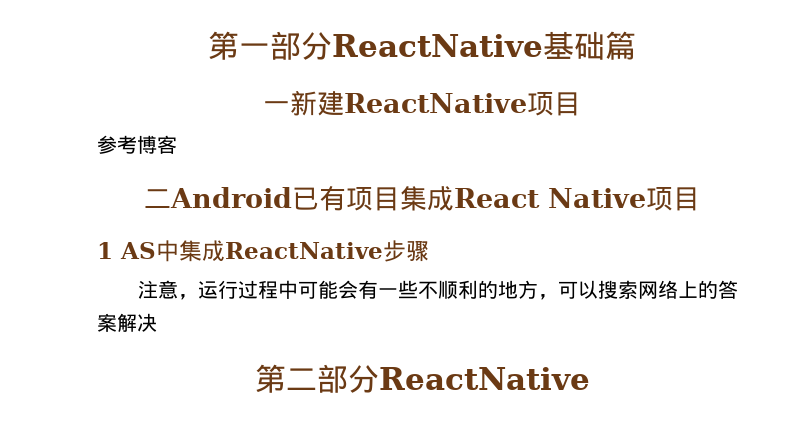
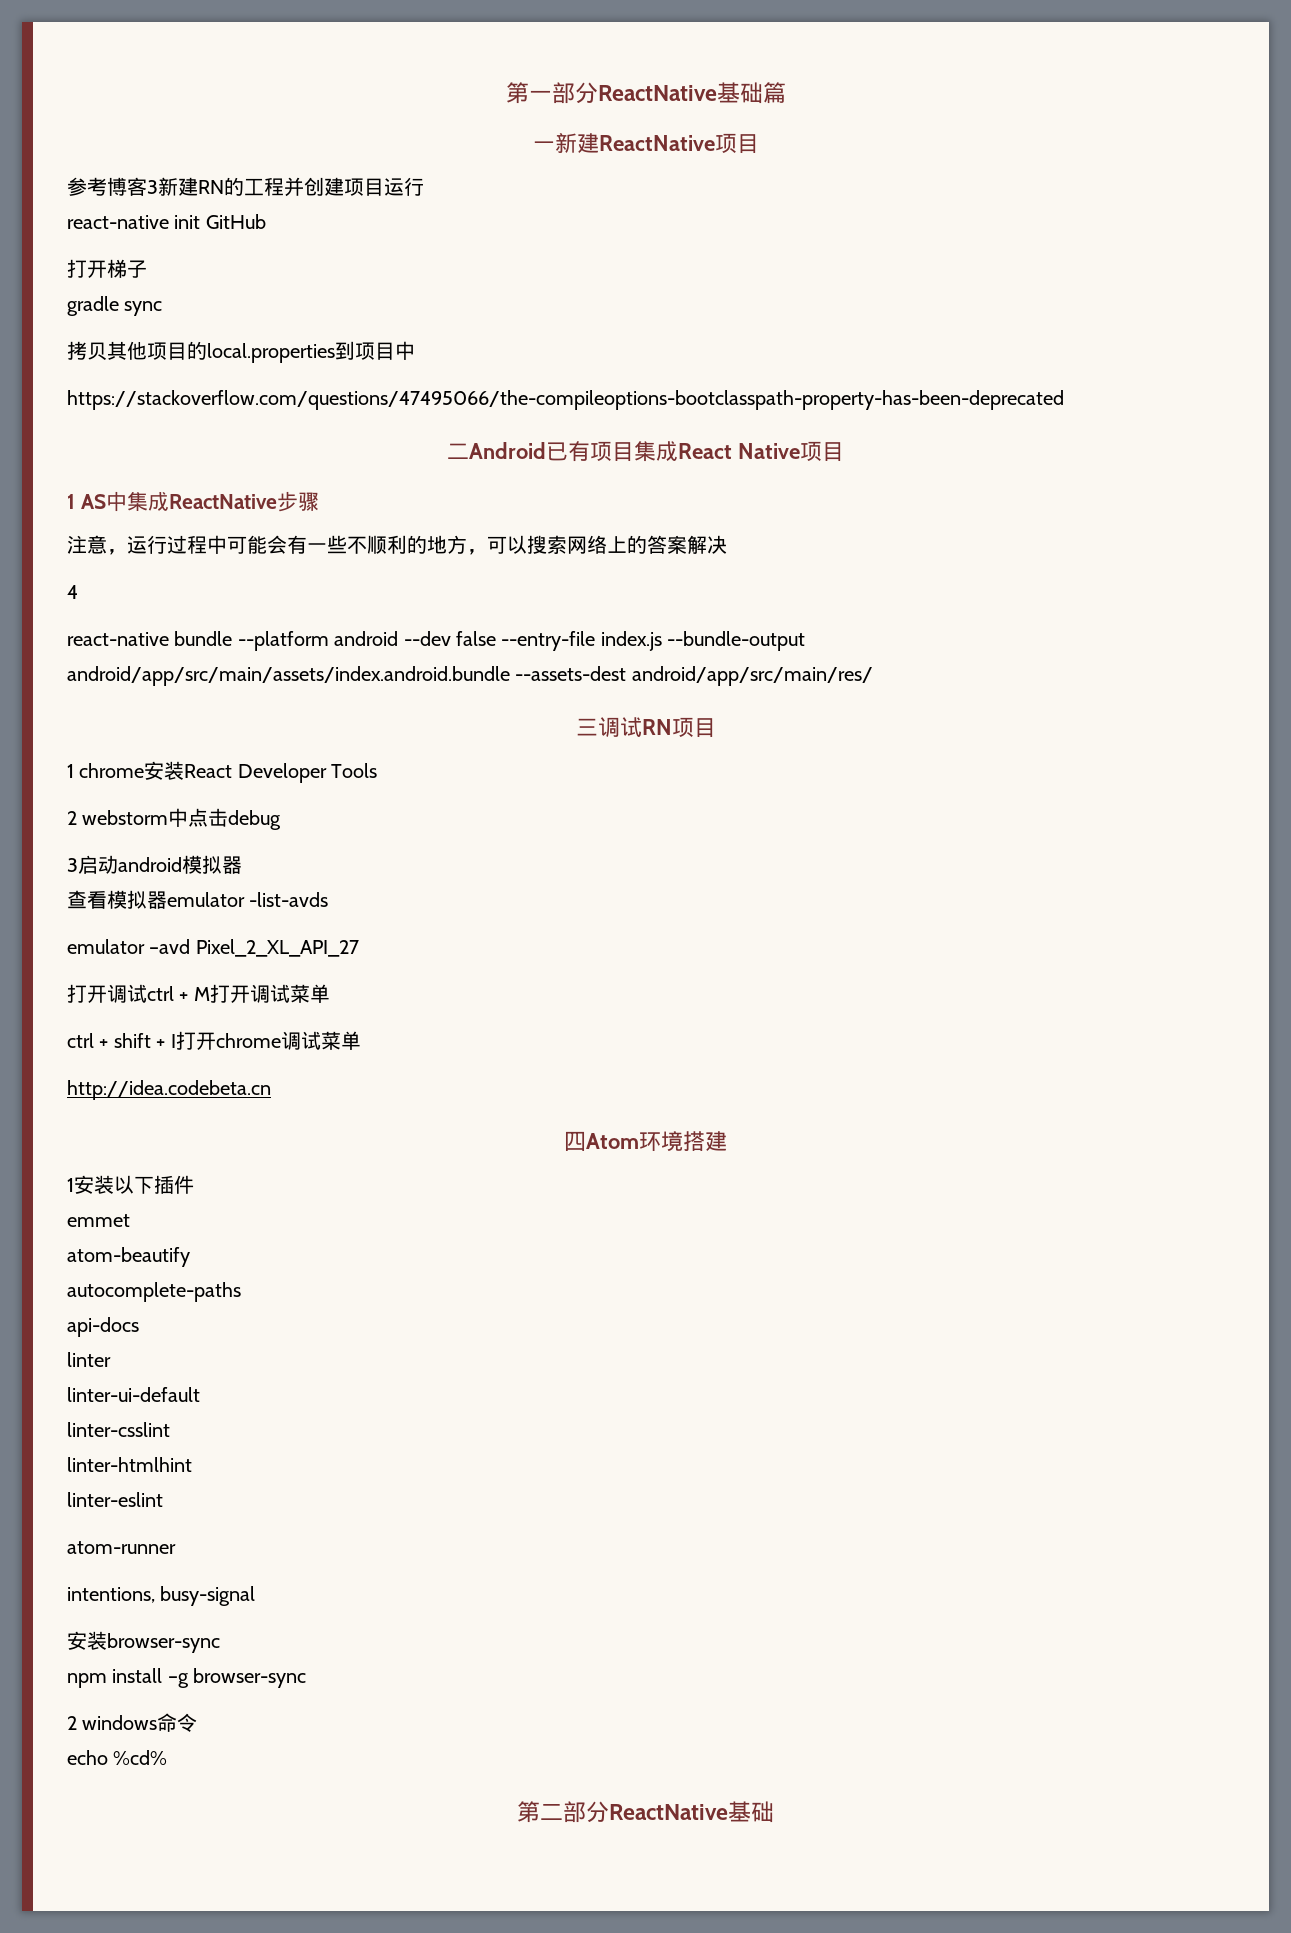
(177, 144) none -> [147,177,424,197] [67,214,266,229] [67,259,147,278] [67,296,163,316] [67,341,415,363] [67,390,1064,410] 3新建RN的工程并创建项目运行 // react-native init GitHub // 打开梯子 // gradle sync // 拷贝其他项目的local.properties到项目中 // https://stackoverflow.com/questions/47495066/the-compileoptions-bootclasspath-property-has-been-deprecated
(157, 322) none -> [67,585,78,599] [67,631,806,651] [67,666,873,686] [575,717,716,737] [67,761,378,783] [67,808,282,830] [67,855,242,874] [67,890,329,909] [67,939,359,957] [67,984,330,1003] [67,1031,361,1050] [67,1080,271,1100] [564,1131,727,1152] [67,1175,194,1194] [67,1214,130,1227] [67,1247,190,1267] [67,1282,241,1302] [67,1317,139,1337] [67,1352,111,1367] [67,1387,200,1402] [67,1422,170,1437] [67,1457,192,1472] [67,1492,163,1507] [67,1541,176,1554] [67,1586,256,1606] [67,1631,220,1653] [67,1668,307,1688] [67,1713,198,1732] [67,1750,168,1765] // 4 // react-native bundle --platform android --dev false --entry-file index.js --bundle-output android/app/src/main/assets/index.android.bundle --assets-dest android/app/src/main/res/ // 三调试RN项目 // 1 chrome安装React Developer Tools // 2 webstorm中点击debug // 3启动android模拟器 // 查看模拟器emulator -list-avds // emulator –avd Pixel_2_XL_API_27 // 打开调试ctrl + M打开调试菜单 // ctrl + shift + I打开chrome调试菜单 // http://idea.codebeta.cn // 四Atom环境搭建 // 1安装以下插件 // emmet // atom-beautify // autocomplete-paths // api-docs // linter // linter-ui-default // linter-csslint // linter-htmlhint // linter-eslint // atom-runner // intentions, busy-signal // 安装browser-sync // npm install –g browser-sync // 2 windows命令 // echo %cd%
(590, 378) none -> [728,1801,774,1823] 基础

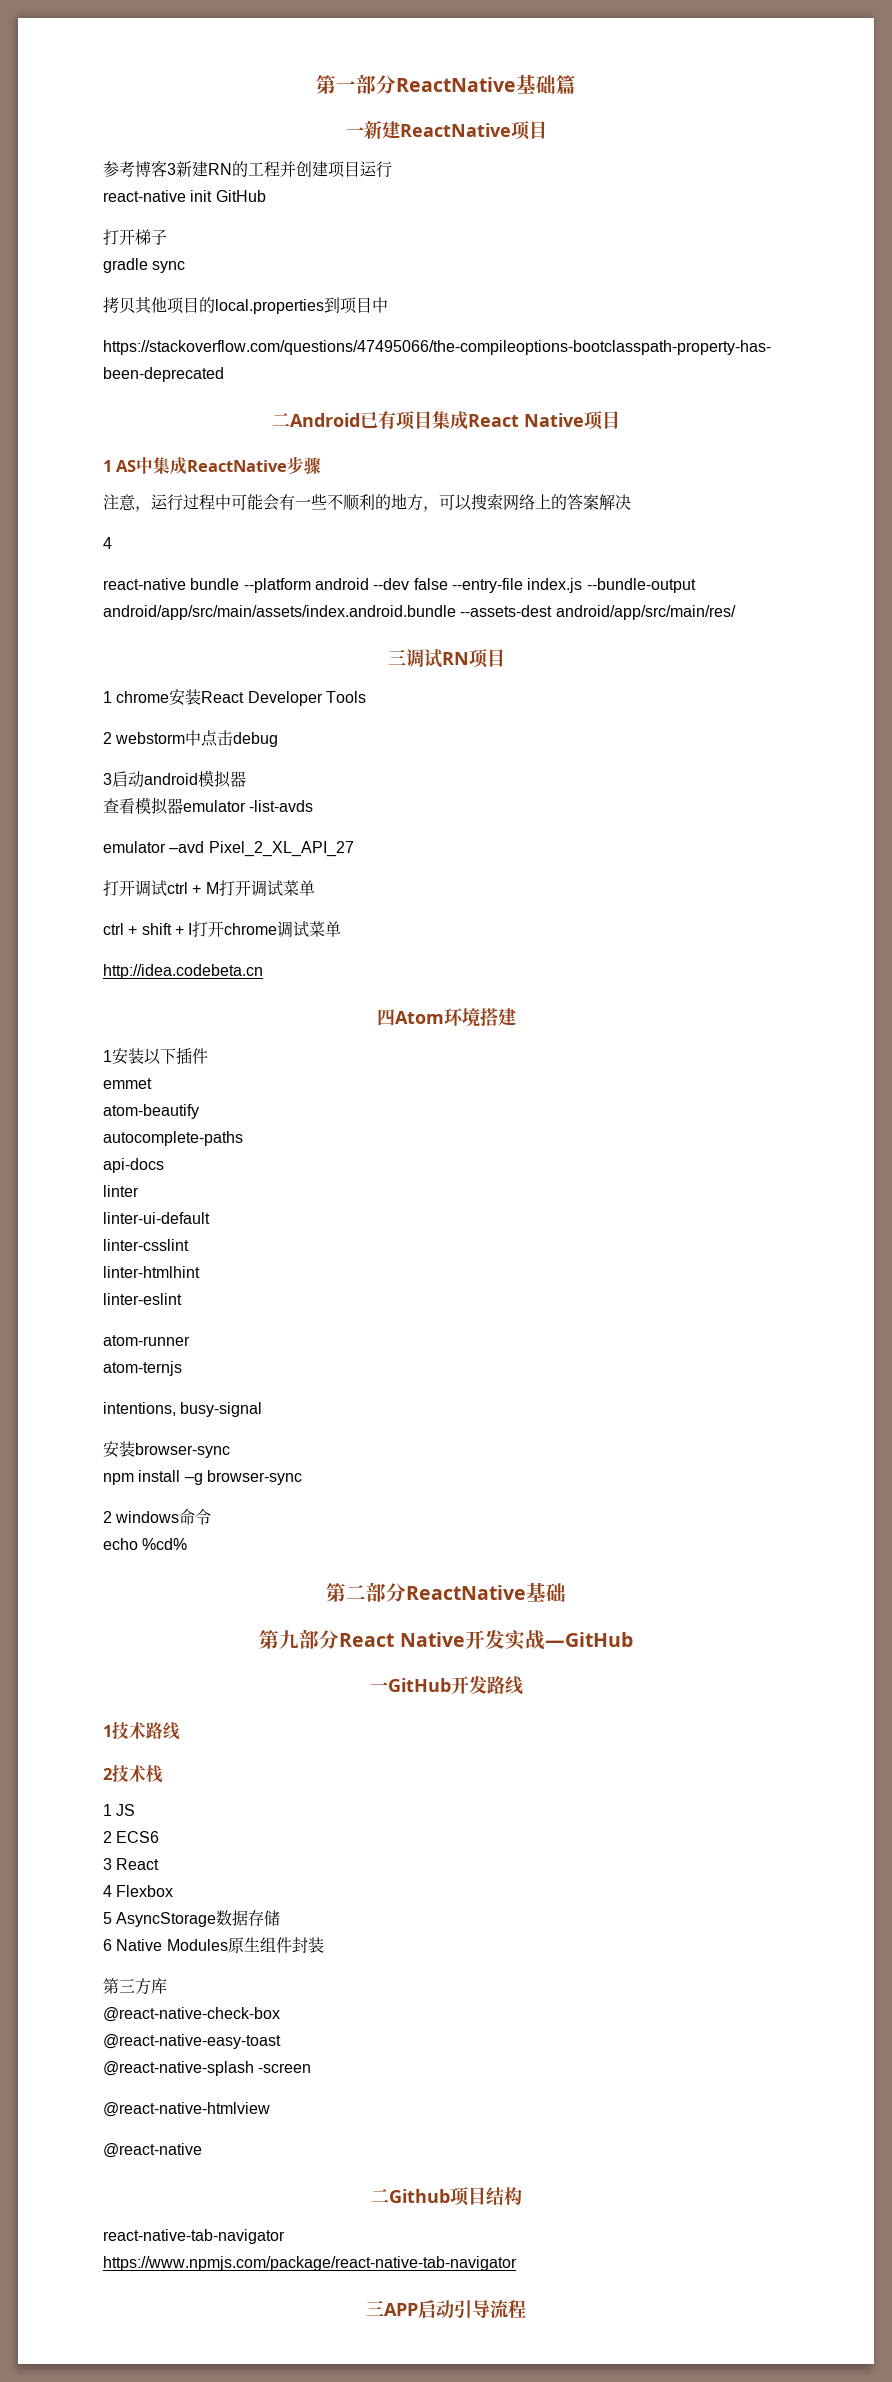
(176, 1547) none -> [103,1361,182,1376] // atom-ternjs
(774, 1812) none -> [259,1629,633,1650] [369,1676,523,1695] [103,1721,180,1740] [103,1764,163,1783] [103,1804,136,1816] [103,1831,160,1843] [103,1858,160,1870] [103,1885,174,1897] [103,1910,281,1927] [103,1937,324,1953] [103,1978,167,1995] [103,2007,280,2022] [103,2034,281,2049] [103,2061,312,2076] [103,2102,270,2117] [103,2143,202,2158] [370,2187,522,2206] [103,2229,285,2244] [103,2256,517,2271] [366,2300,526,2319] // 第九部分React Native开发实战—GitHub // 一GitHub开发路线 // 1技术路线 // 2技术栈 // 1 JS // 2 ECS6 // 3 React // 4 Flexbox // 5 AsyncStorage数据存储 // 6 Native Modules原生组件封装 // 第三方库 // @react-native-check-box // @react-native-easy-toast // @react-native-splash -screen // @react-native-htmlview // @react-native // 二Github项目结构 // react-native-tab-navigator // https://www.npmjs.com/package/react-native-tab-navigator // 三APP启动引导流程

